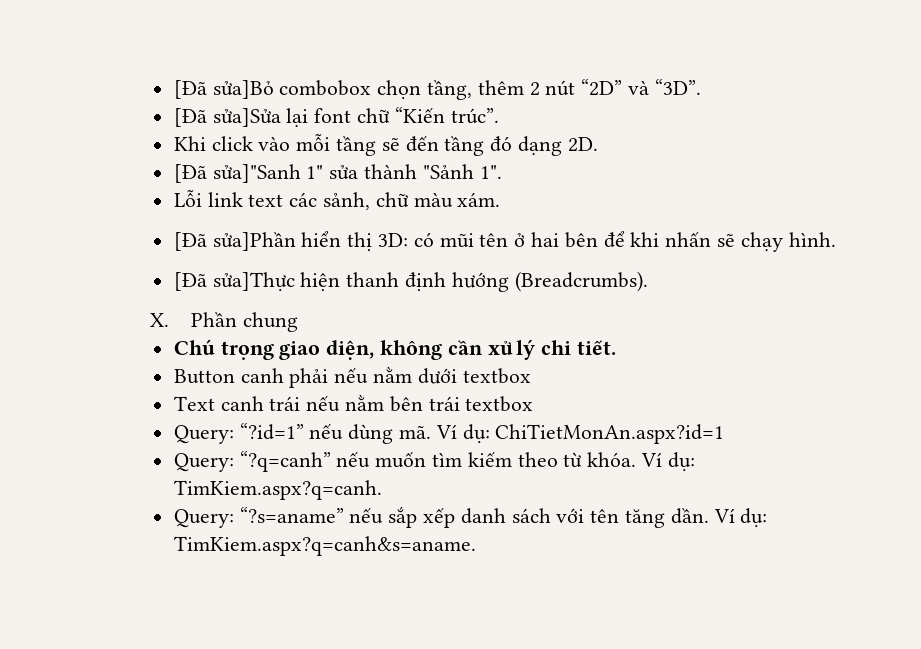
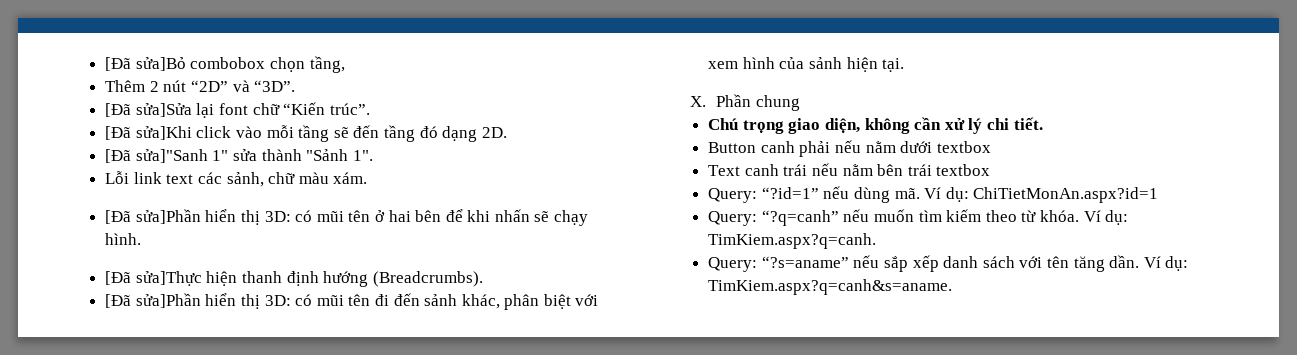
[477,80,524,95] thêm -> [105,80,146,92] // Thêm
[173,136,206,151] Khi -> [105,126,192,140] [Đã sửa]Khi
(648, 281) none -> [105,293,599,310] [708,57,905,72] // [Đã sửa]Phần hiển thị 3D: có mũi tên đi đến sảnh khác, phân biệt với xem hình của sảnh hiện tại.

